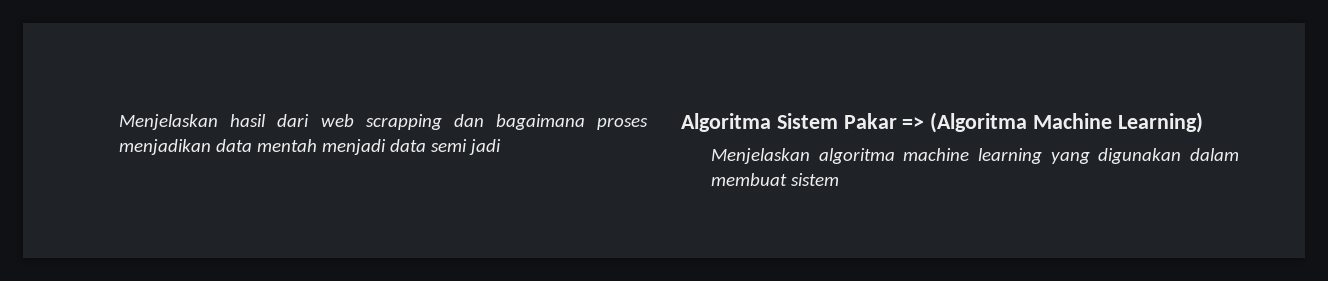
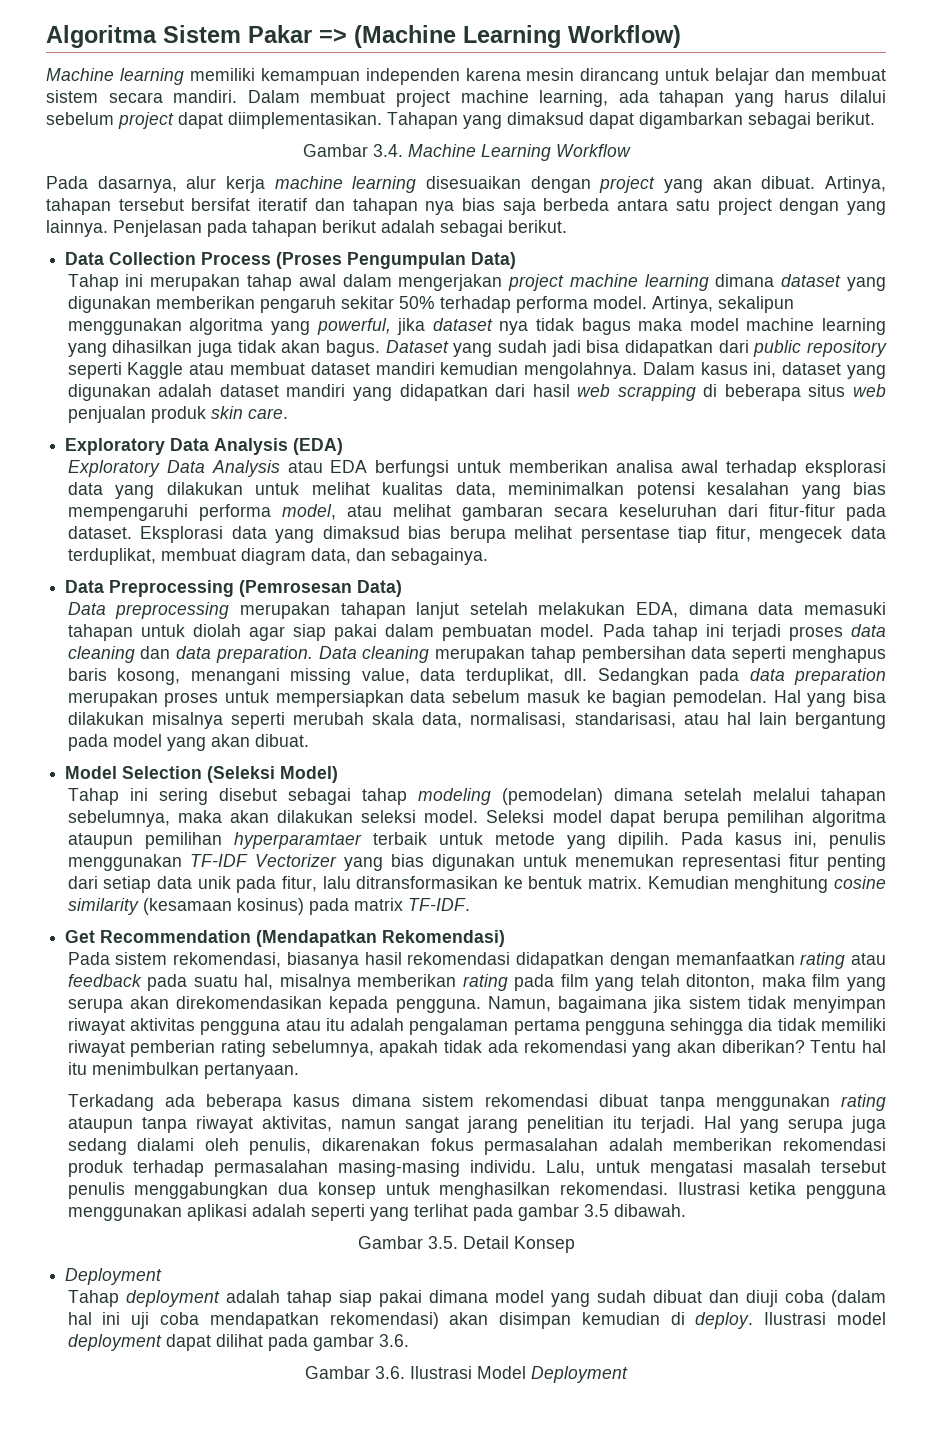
[119,114,648,130] [119,139,502,155] [681,112,1203,133] [711,148,1239,164] [711,173,840,186] Menjelaskan hasil dari web scrapping dan bagaimana proses menjadikan data mentah menjadi data semi jadi // Algoritma Sistem Pakar => (Algoritma Machine Learning) // Menjelaskan algoritma machine learning yang digunakan dalam membuat sistem -> [46,25,681,48] [46,68,886,85] [46,90,887,107] [46,112,875,129] [302,144,631,161] [46,176,886,193] [46,198,886,215] [46,220,567,237] [65,252,517,269] [67,274,886,291] [67,296,794,313] [67,318,887,335] [67,340,888,357] [67,362,886,379] [67,384,887,401] [67,406,288,423] [65,438,344,455] [67,460,887,477] [67,482,886,499] [67,504,887,521] [67,526,886,543] [67,548,488,565] [65,580,403,597] [67,602,886,619] [67,624,886,641] [67,646,886,663] [67,668,886,685] [67,690,887,707] [67,712,886,729] [67,734,309,751] [65,766,339,783] [67,788,887,805] [67,810,886,827] [67,832,887,849] [67,854,887,871] [67,876,887,893] [67,898,470,915] [65,930,506,947] [67,952,886,969] [67,974,886,991] [67,996,886,1013] [67,1018,886,1035] [67,1040,887,1057] [67,1062,299,1079] [67,1094,886,1111] [67,1116,887,1133] [67,1138,887,1155] [67,1160,887,1177] [67,1182,886,1199] [67,1204,686,1221] [357,1236,575,1253] [65,1268,163,1285] [67,1290,886,1307] [67,1312,886,1329] [67,1334,409,1351] [305,1366,628,1383] Algoritma Sistem Pakar => (Machine Learning Workflow) // Machine learning memiliki kemampuan independen karena mesin dirancang untuk belajar dan membuat sistem secara mandiri. Dalam membuat project machine learning, ada tahapan yang harus dilalui sebelum project dapat diimplementasikan. Tahapan yang dimaksud dapat digambarkan sebagai berikut. // Gambar 3.4. Machine Learning Workflow // Pada dasarnya, alur kerja machine learning disesuaikan dengan project yang akan dibuat. Artinya, tahapan tersebut bersifat iteratif dan tahapan nya bias saja berbeda antara satu project dengan yang lainnya. Penjelasan pada tahapan berikut adalah sebagai berikut. // Data Collection Process (Proses Pengumpulan Data) // Tahap ini merupakan tahap awal dalam mengerjakan project machine learning dimana dataset yang digunakan memberikan pengaruh sekitar 50% terhadap performa model. Artinya, sekalipun menggunakan algoritma yang powerful, jika dataset nya tidak bagus maka model machine learning yang dihasilkan juga tidak akan bagus. Dataset yang sudah jadi bisa didapatkan dari public repository seperti Kaggle atau membuat dataset mandiri kemudian mengolahnya. Dalam kasus ini, dataset yang digunakan adalah dataset mandiri yang didapatkan dari hasil web scrapping di beberapa situs web penjualan produk skin care. // Exploratory Data Analysis (EDA) // Exploratory Data Analysis atau EDA berfungsi untuk memberikan analisa awal terhadap eksplorasi data yang dilakukan untuk melihat kualitas data, meminimalkan potensi kesalahan yang bias mempengaruhi performa model, atau melihat gambaran secara keseluruhan dari fitur-fitur pada dataset. Eksplorasi data yang dimaksud bias berupa melihat persentase tiap fitur, mengecek data terduplikat, membuat diagram data, dan sebagainya. // Data Preprocessing (Pemrosesan Data) // Data preprocessing merupakan tahapan lanjut setelah melakukan EDA, dimana data memasuki tahapan untuk diolah agar siap pakai dalam pembuatan model. Pada tahap ini terjadi proses data cleaning dan data preparation. Data cleaning merupakan tahap pembersihan data seperti menghapus baris kosong, menangani missing value, data terduplikat, dll. Sedangkan pada data preparation merupakan proses untuk mempersiapkan data sebelum masuk ke bagian pemodelan. Hal yang bisa dilakukan misalnya seperti merubah skala data, normalisasi, standarisasi, atau hal lain bergantung pada model yang akan dibuat. // Model Selection (Seleksi Model) // Tahap ini sering disebut sebagai tahap modeling (pemodelan) dimana setelah melalui tahapan sebelumnya, maka akan dilakukan seleksi model. Seleksi model dapat berupa pemilihan algoritma ataupun pemilihan hyperparamtaer terbaik untuk metode yang dipilih. Pada kasus ini, penulis menggunakan TF-IDF Vectorizer yang bias digunakan untuk menemukan representasi fitur penting dari setiap data unik pada fitur, lalu ditransformasikan ke bentuk matrix. Kemudian menghitung cosine similarity (kesamaan kosinus) pada matrix TF-IDF. // Get Recommendation (Mendapatkan Rekomendasi) // Pada sistem rekomendasi, biasanya hasil rekomendasi didapatkan dengan memanfaatkan rating atau feedback pada suatu hal, misalnya memberikan rating pada film yang telah ditonton, maka film yang serupa akan direkomendasikan kepada pengguna. Namun, bagaimana jika sistem tidak menyimpan riwayat aktivitas pengguna atau itu adalah pengalaman pertama pengguna sehingga dia tidak memiliki riwayat pemberian rating sebelumnya, apakah tidak ada rekomendasi yang akan diberikan? Tentu hal itu menimbulkan pertanyaan. // Terkadang ada beberapa kasus dimana sistem rekomendasi dibuat tanpa menggunakan rating ataupun tanpa riwayat aktivitas, namun sangat jarang penelitian itu terjadi. Hal yang serupa juga sedang dialami oleh penulis, dikarenakan fokus permasalahan adalah memberikan rekomendasi produk terhadap permasalahan masing-masing individu. Lalu, untuk mengatasi masalah tersebut penulis menggabungkan dua konsep untuk menghasilkan rekomendasi. Ilustrasi ketika pengguna menggunakan aplikasi adalah seperti yang terlihat pada gambar 3.5 dibawah. // Gambar 3.5. Detail Konsep // Deployment // Tahap deployment adalah tahap siap pakai dimana model yang sudah dibuat dan diuji coba (dalam hal ini uji coba mendapatkan rekomendasi) akan disimpan kemudian di deploy. Ilustrasi model deployment dapat dilihat pada gambar 3.6. // Gambar 3.6. Ilustrasi Model Deployment

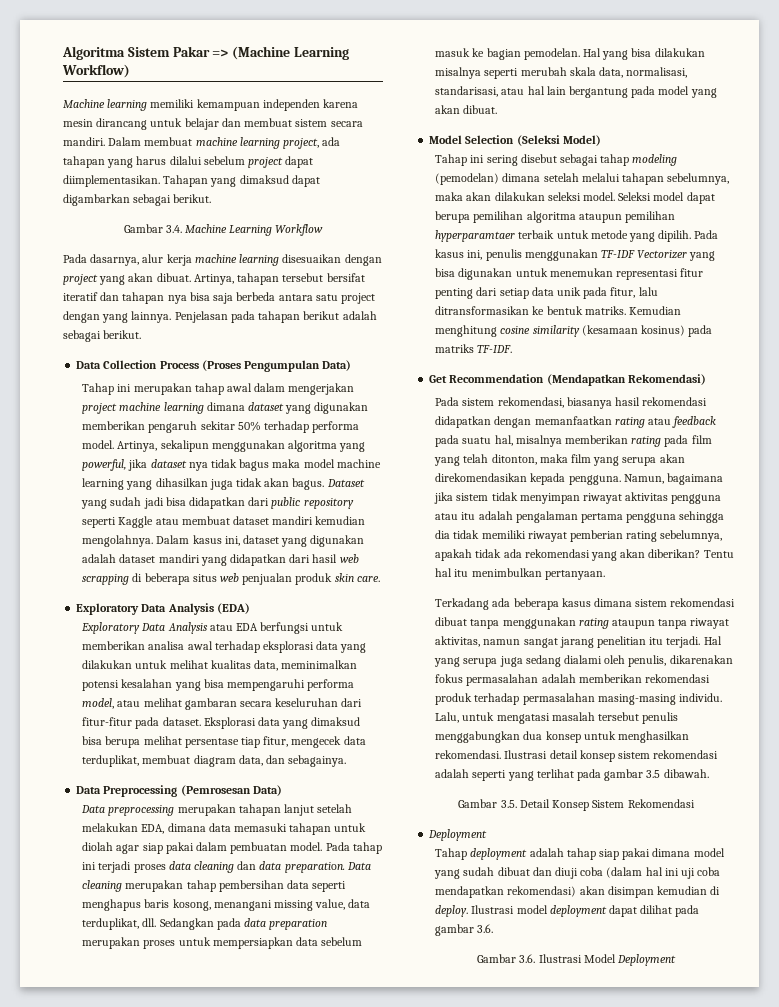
[395,90,609,107] project machine learning, -> [195,137,320,149] machine learning project,
[462,198,496,211] bias -> [189,292,210,301] bisa
[853,482,886,495] bias -> [203,679,224,688] bisa
[408,526,442,539] bias -> [82,736,103,745] bisa
[390,854,424,867] bias -> [435,268,456,277] bisa
[588,876,643,889] matrix. -> [584,306,626,315] matriks.
[353,898,403,911] matrix -> [435,344,475,353] matriks
[749,1182,886,1199] [67,1204,247,1221] ketika pengguna menggunakan aplikasi -> [549,750,719,762] detail konsep sistem rekomendasi
(575, 1244) none -> [592,799,695,808] Sistem Rekomendasi

